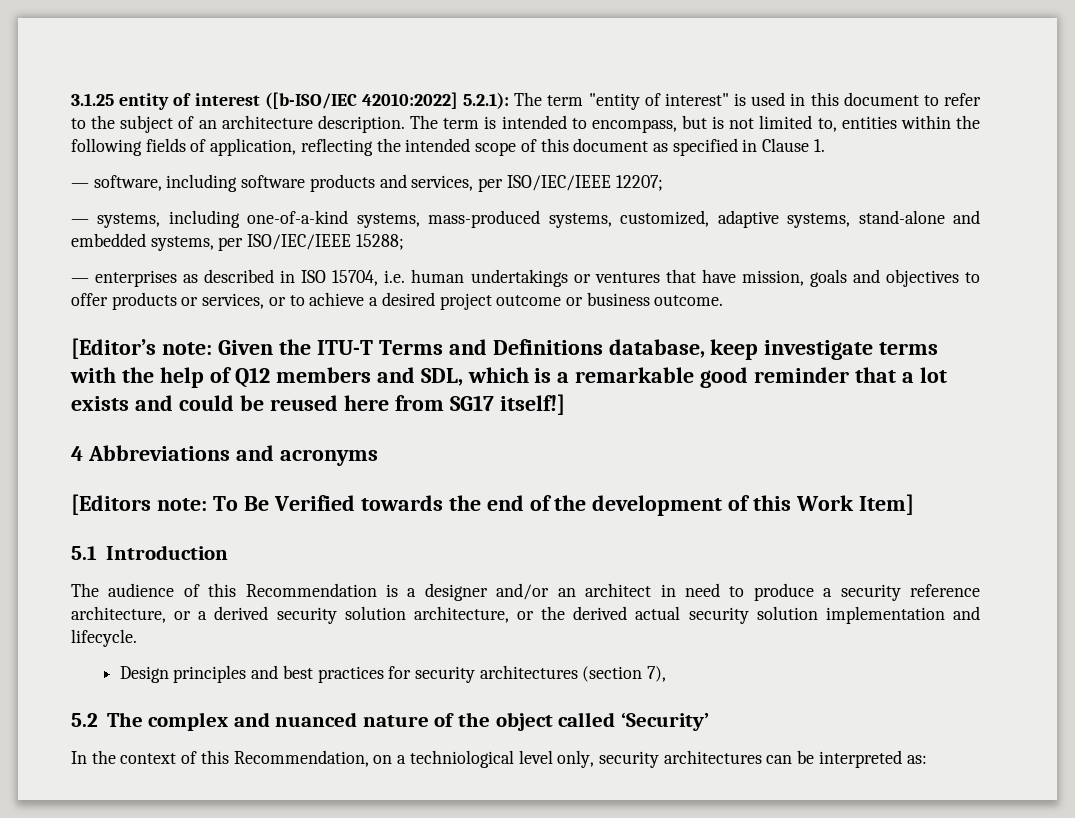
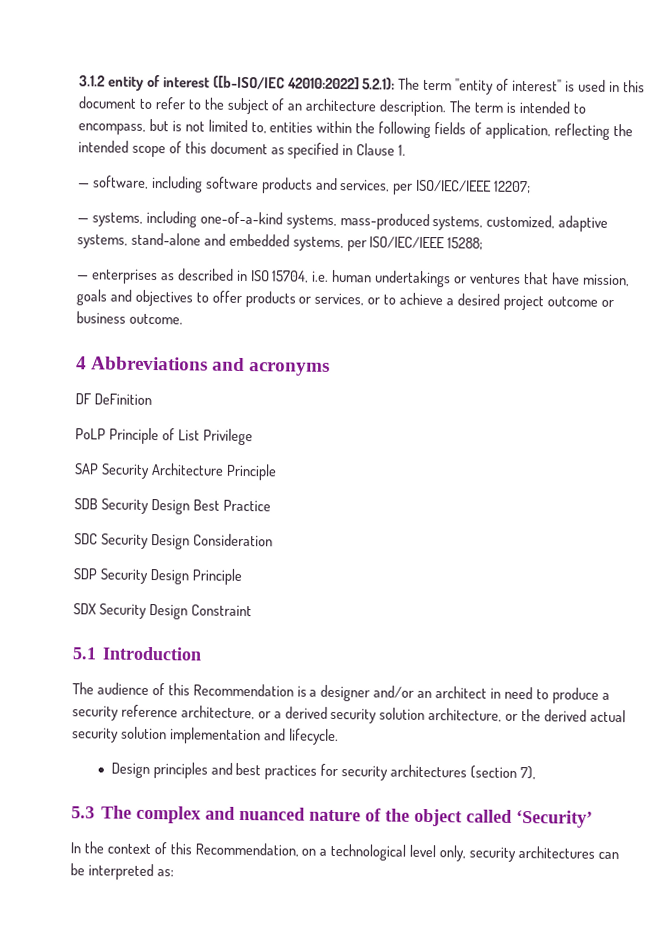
[71,93,114,106] 3.1.25 -> [79,75,105,87] 3.1.2
[71,338,939,360] [70,367,948,388] [71,394,565,415] [71,445,378,466] [71,494,915,516] [Editor’s note: Given the ITU-T Terms and Definitions database, keep investigate terms with the help of Q12 members and SDL, which is a remarkable good reminder that a lot exists and could be reused here from SG17 itself!] // 4 Abbreviations and acronyms // [Editors note: To Be Verified towards the end of the development of this Work Item] -> [76,356,331,376] [75,393,152,406] [75,427,253,446] [74,463,277,481] [74,498,271,515] [74,533,273,550] [73,568,242,585] [73,603,252,620] 4 Abbreviations and acronyms // DF DeFinition // PoLP Principle of List Privilege // SAP Security Architecture Principle // SDB Security Design Best Practice // SDC Security Design Consideration // SDP Security Design Principle // SDX Security Design Constraint
[71,713,98,727] 5.2 -> [71,806,95,819] 5.3
[409,750,514,768] techniological -> [330,843,407,861] technological

